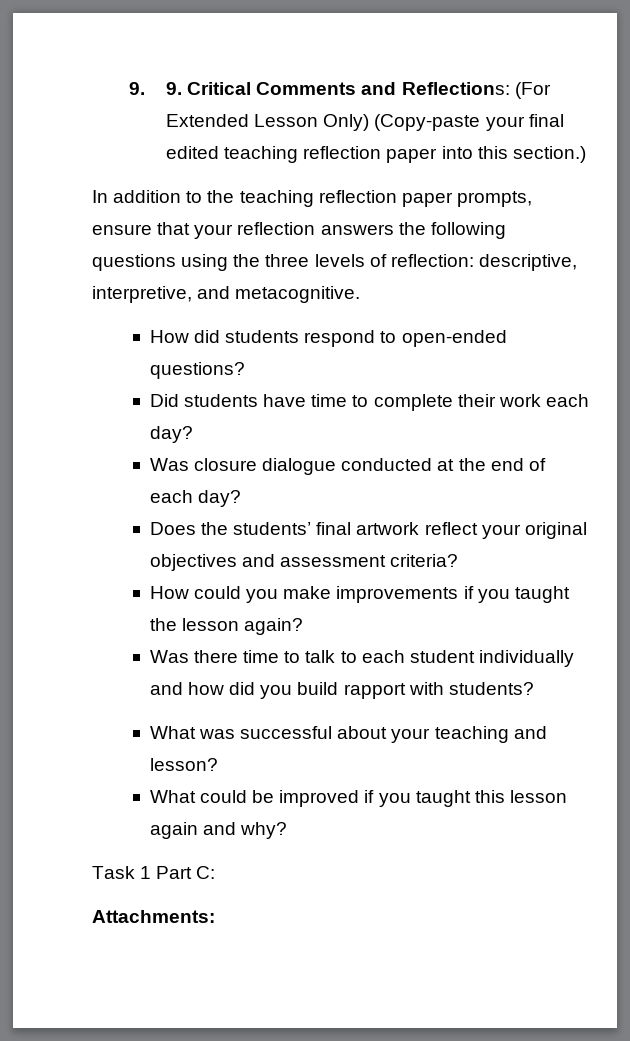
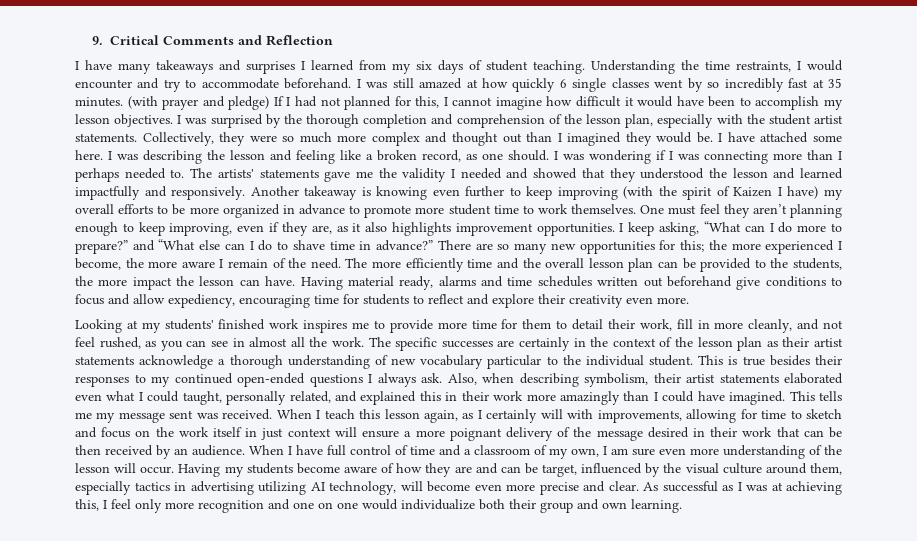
[129,82,183,95] 9. 9. -> [92,36,103,45] 9.
[401,82,551,99] [166,114,564,131] [166,146,586,163] [92,190,532,207] [92,222,506,239] [92,254,577,271] [92,286,361,303] [149,330,507,347] [149,362,245,379] [149,394,589,411] [149,426,193,443] [149,458,546,475] [149,490,242,507] [149,522,587,539] [149,554,459,571] [149,586,570,603] [149,618,304,635] [149,650,574,667] [149,682,534,699] [149,726,547,743] [149,758,218,771] [149,790,567,807] [149,822,288,839] [92,866,216,879] [92,910,215,923] Reflections: (For Extended Lesson Only) (Copy-paste your final edited teaching reflection paper into this section.) // In addition to the teaching reflection paper prompts, ensure that your reflection answers the following questions using the three levels of reflection: descriptive, interpretive, and metacognitive. // How did students respond to open-ended questions? // Did students have time to complete their work each day? // Was closure dialogue conducted at the end of each day? // Does the students’ final artwork reflect your original objectives and assessment criteria? // How could you make improvements if you taught the lesson again? // Was there time to talk to each student individually and how did you build rapport with students? // What was successful about your teaching and lesson? // What could be improved if you taught this lesson again and why? // Task 1 Part C: // Attachments: -> [265,35,333,46] [75,60,843,74] [75,78,843,92] [75,96,844,110] [75,114,843,128] [75,132,842,146] [75,150,842,164] [75,168,844,182] [75,186,843,200] [75,204,842,218] [75,221,843,236] [75,239,843,254] [75,258,842,272] [75,276,842,290] [75,294,689,308] [75,319,843,333] [75,337,844,351] [75,355,842,369] [75,373,843,387] [75,391,843,405] [75,409,843,423] [75,427,843,441] [75,445,842,459] [75,463,842,477] [75,481,842,495] [75,499,682,513] Reflection // I have many takeaways and surprises I learned from my six days of student teaching. Understanding the time restraints, I would encounter and try to accommodate beforehand. I was still amazed at how quickly 6 single classes went by so incredibly fast at 35 minutes. (with prayer and pledge) If I had not planned for this, I cannot imagine how difficult it would have been to accomplish my lesson objectives. I was surprised by the thorough completion and comprehension of the lesson plan, especially with the student artist statements. Collectively, they were so much more complex and thought out than I imagined they would be. I have attached some here. I was describing the lesson and feeling like a broken record, as one should. I was wondering if I was connecting more than I perhaps needed to. The artists' statements gave me the validity I needed and showed that they understood the lesson and learned impactfully and responsively. Another takeaway is knowing even further to keep improving (with the spirit of Kaizen I have) my overall efforts to be more organized in advance to promote more student time to work themselves. One must feel they aren’t planning enough to keep improving, even if they are, as it also highlights improvement opportunities. I keep asking, “What can I do more to prepare?” and “What else can I do to shave time in advance?” There are so many new opportunities for this; the more experienced I become, the more aware I remain of the need. The more efficiently time and the overall lesson plan can be provided to the students, the more impact the lesson can have. Having material ready, alarms and time schedules written out beforehand give conditions to focus and allow expediency, encouraging time for students to reflect and explore their creativity even more. // Looking at my students' finished work inspires me to provide more time for them to detail their work, fill in more cleanly, and not feel rushed, as you can see in almost all the work. The specific successes are certainly in the context of the lesson plan as their artist statements acknowledge a thorough understanding of new vocabulary particular to the individual student. This is true besides their responses to my continued open-ended questions I always ask. Also, when describing symbolism, their artist statements elaborated even what I could taught, personally related, and explained this in their work more amazingly than I could have imagined. This tells me my message sent was received. When I teach this lesson again, as I certainly will with improvements, allowing for time to sketch and focus on the work itself in just context will ensure a more poignant delivery of the message desired in their work that can be then received by an audience. When I have full control of time and a classroom of my own, I am sure even more understanding of the lesson will occur. Having my students become aware of how they are and can be target, influenced by the visual culture around them, especially tactics in advertising utilizing AI technology, will become even more precise and clear. As successful as I was at achieving this, I feel only more recognition and one on one would individualize both their group and own learning.

